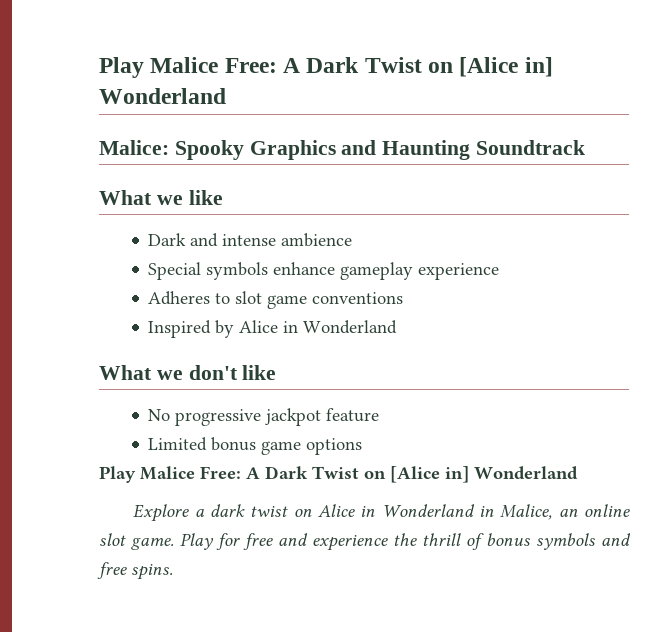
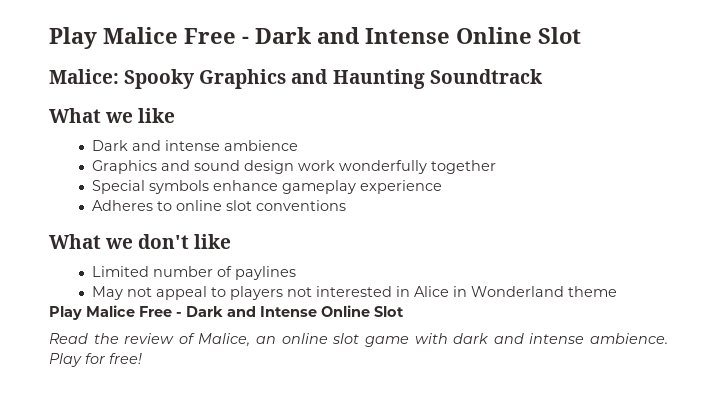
[99,57,553,78] [99,88,226,104] Play Malice Free: A Dark Twist on [Alice in] Wonderland -> [49,27,581,49] Play Malice Free - Dark and Intense Online Slot
(353, 240) none -> [91,160,496,174] // Graphics and sound design work wonderfully together
[235,291,308,309] slot game -> [175,200,252,211] online slot
[148,320,398,338] // Inspired by Alice in Wonderland -> (346, 205) none
[148,408,380,426] [148,437,363,455] [99,466,578,483] [133,504,630,522] [99,533,631,551] [97,562,173,580] No progressive jackpot feature // Limited bonus game options // Play Malice Free: A Dark Twist on [Alice in] Wonderland // Explore a dark twist on Alice in Wonderland in Malice, an online slot game. Play for free and experience the thrill of bonus symbols and free spins. -> [91,266,296,280] [91,286,617,300] [49,305,404,320] [49,333,669,347] [49,353,142,367] Limited number of paylines // May not appeal to players not interested in Alice in Wonderland theme // Play Malice Free - Dark and Intense Online Slot // Read the review of Malice, an online slot game with dark and intense ambience. Play for free!

